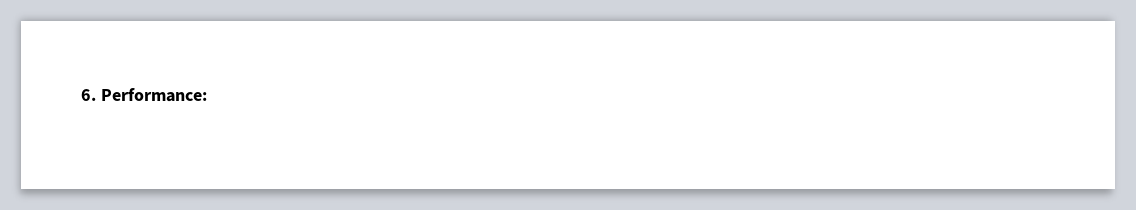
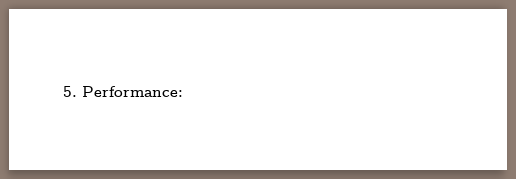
[81,89,96,101] 6. -> [63,86,77,97] 5.

